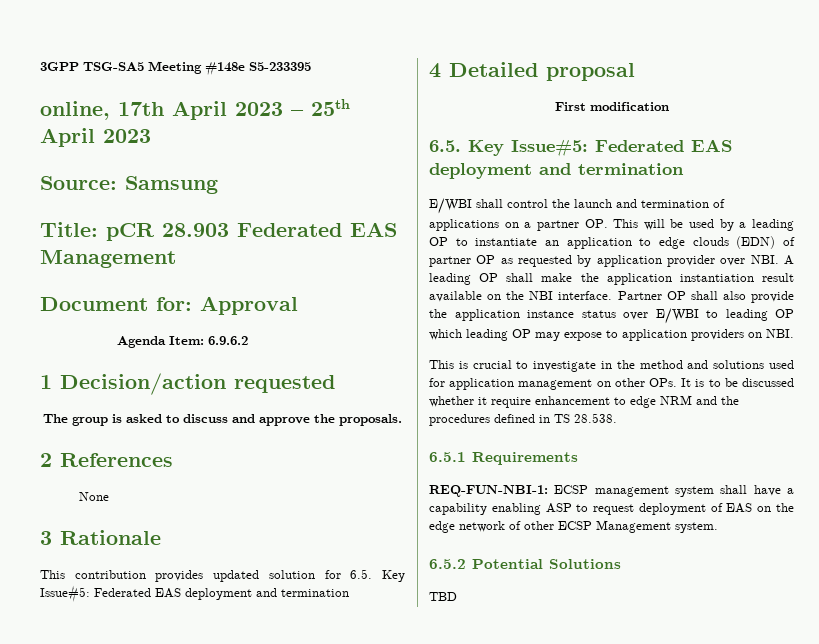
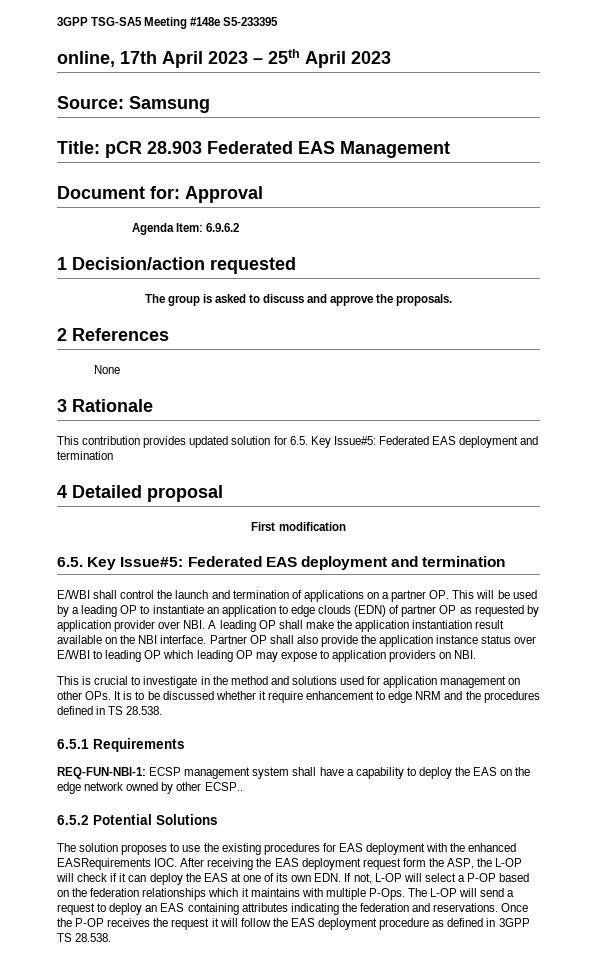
[491,503,723,515] enabling ASP to request deployment of -> [406,767,471,779] to deploy the
[509,520,718,533] [429,559,621,569] [429,592,457,601] of other ECSP Management system. // 6.5.2 Potential Solutions // TBD -> [126,782,243,794] [57,814,218,825] [57,843,517,855] [57,858,523,870] [56,873,530,885] [57,888,515,900] [57,903,529,915] [57,918,530,930] [57,933,112,942] owned by other ECSP.. // 6.5.2 Potential Solutions // The solution proposes to use the existing procedures for EAS deployment with the enhanced EASRequirements IOC. After receiving the EAS deployment request form the ASP, the L-OP will check if it can deploy the EAS at one of its own EDN. If not, L-OP will select a P-OP based on the federation relationships which it maintains with multiple P-Ops. The L-OP will send a request to deploy an EAS containing attributes indicating the federation and reservations. Once the P-OP receives the request it will follow the EAS deployment procedure as defined in 3GPP TS 28.538.

